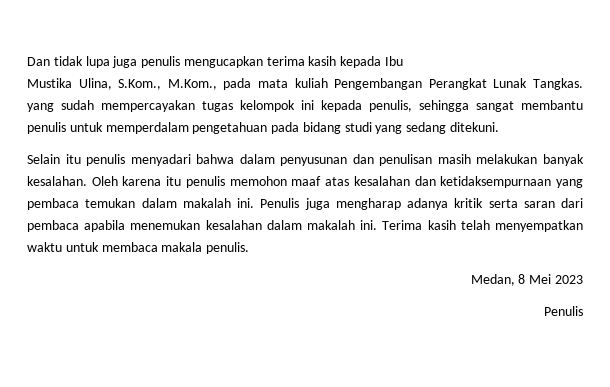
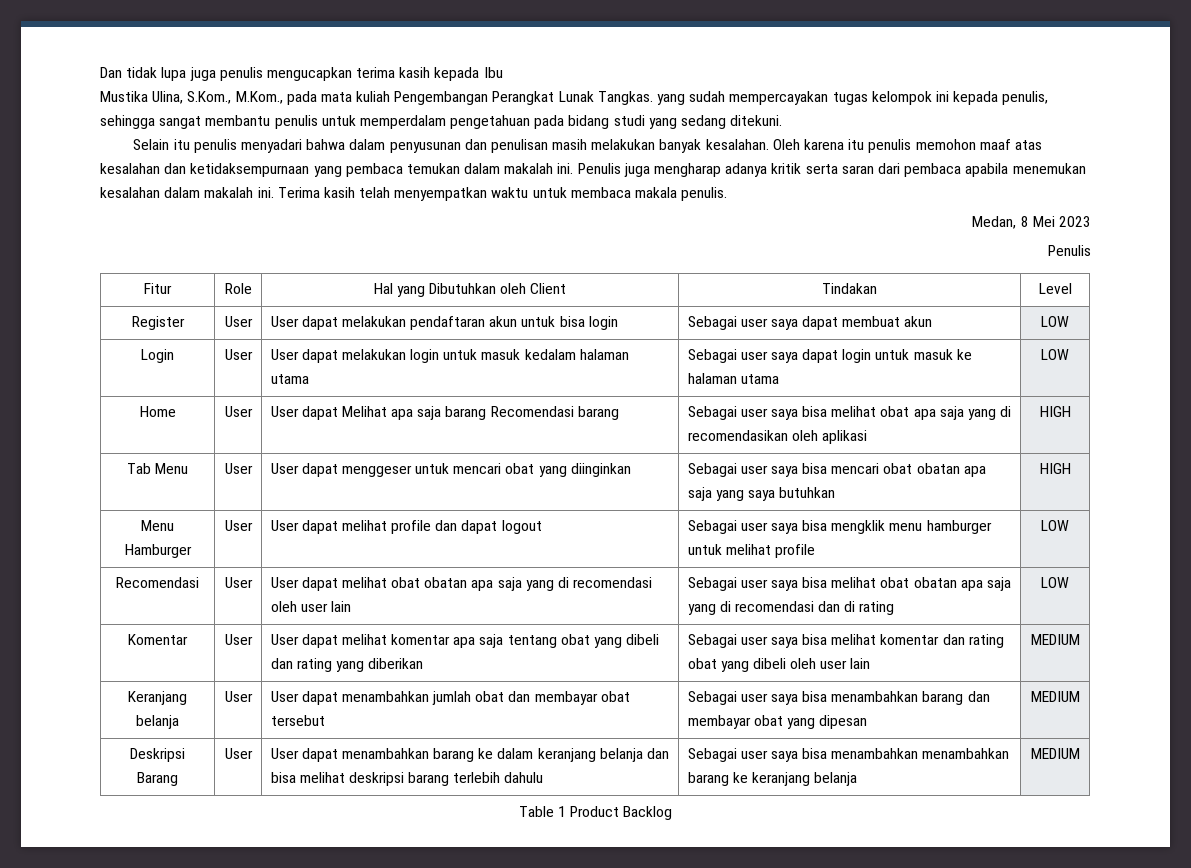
(583, 311) none -> [144,283,172,294] [224,283,252,294] [373,283,567,297] [822,283,877,294] [1038,283,1072,294] [131,316,185,330] [224,316,253,327] [270,316,618,330] [687,316,933,330] [1041,316,1069,327] [141,349,174,363] [224,349,253,360] [270,349,629,363] [270,374,309,384] [687,349,972,363] [687,373,779,384] [1041,349,1069,360] [139,406,176,417] [224,406,253,417] [270,406,619,420] [687,406,1012,420] [687,430,867,444] [1039,406,1071,417] [126,463,189,474] [224,463,253,474] [270,463,631,477] [687,463,986,477] [687,487,836,501] [1039,463,1071,474] [141,520,174,531] [124,544,192,558] [224,520,253,531] [270,520,542,534] [687,520,992,534] [687,544,815,558] [1041,520,1069,531] [116,577,199,588] [224,577,253,588] [270,577,653,591] [270,601,351,612] [687,577,1012,591] [687,601,895,615] [1041,577,1069,588] [128,634,188,645] [224,634,253,645] [270,634,660,648] [270,658,424,672] [687,634,1004,648] [687,658,871,672] [1030,634,1080,645] [128,691,187,705] [136,715,179,729] [224,691,253,702] [270,691,630,705] [270,715,325,726] [687,691,990,705] [687,715,868,729] [1030,691,1080,702] [130,748,185,762] [137,772,178,786] [224,748,253,759] [270,748,670,762] [270,772,544,786] [687,748,1010,762] [687,772,858,786] [1030,748,1080,759] [518,806,673,820] // Fitur | Role | Hal yang Dibutuhkan oleh Client | Tindakan | Level // Register | User | User dapat melakukan pendaftaran akun untuk bisa login | Sebagai user saya dapat membuat akun | LOW // Login | User | User dapat melakukan login untuk masuk kedalam halaman utama | Sebagai user saya dapat login untuk masuk ke halaman utama | LOW // Home | User | User dapat Melihat apa saja barang Recomendasi barang | Sebagai user saya bisa melihat obat apa saja yang di recomendasikan oleh aplikasi | HIGH // Tab Menu | User | User dapat menggeser untuk mencari obat yang diinginkan | Sebagai user saya bisa mencari obat obatan apa saja yang saya butuhkan | HIGH // Menu Hamburger | User | User dapat melihat profile dan dapat logout | Sebagai user saya bisa mengklik menu hamburger untuk melihat profile | LOW // Recomendasi | User | User dapat melihat obat obatan apa saja yang di recomendasi oleh user lain | Sebagai user saya bisa melihat obat obatan apa saja yang di recomendasi dan di rating | LOW // Komentar | User | User dapat melihat komentar apa saja tentang obat yang dibeli dan rating yang diberikan | Sebagai user saya bisa melihat komentar dan rating obat yang dibeli oleh user lain | MEDIUM // Keranjang belanja | User | User dapat menambahkan jumlah obat dan membayar obat tersebut | Sebagai user saya bisa menambahkan barang dan membayar obat yang dipesan | MEDIUM // Deskripsi Barang | User | User dapat menambahkan barang ke dalam keranjang belanja dan bisa melihat deskripsi barang terlebih dahulu | Sebagai user saya bisa menambahkan menambahkan barang ke keranjang belanja | MEDIUM // Table 1 Product Backlog

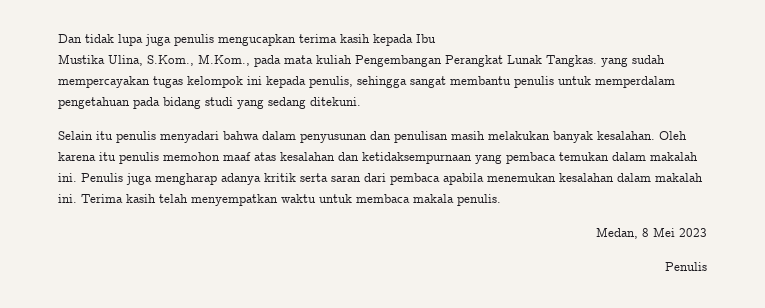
[144,283,172,294] [224,283,252,294] [373,283,567,297] [822,283,877,294] [1038,283,1072,294] [131,316,185,330] [224,316,253,327] [270,316,618,330] [687,316,933,330] [1041,316,1069,327] [141,349,174,363] [224,349,253,360] [270,349,629,363] [270,374,309,384] [687,349,972,363] [687,373,779,384] [1041,349,1069,360] [139,406,176,417] [224,406,253,417] [270,406,619,420] [687,406,1012,420] [687,430,867,444] [1039,406,1071,417] [126,463,189,474] [224,463,253,474] [270,463,631,477] [687,463,986,477] [687,487,836,501] [1039,463,1071,474] [141,520,174,531] [124,544,192,558] [224,520,253,531] [270,520,542,534] [687,520,992,534] [687,544,815,558] [1041,520,1069,531] [116,577,199,588] [224,577,253,588] [270,577,653,591] [270,601,351,612] [687,577,1012,591] [687,601,895,615] [1041,577,1069,588] [128,634,188,645] [224,634,253,645] [270,634,660,648] [270,658,424,672] [687,634,1004,648] [687,658,871,672] [1030,634,1080,645] [128,691,187,705] [136,715,179,729] [224,691,253,702] [270,691,630,705] [270,715,325,726] [687,691,990,705] [687,715,868,729] [1030,691,1080,702] [130,748,185,762] [137,772,178,786] [224,748,253,759] [270,748,670,762] [270,772,544,786] [687,748,1010,762] [687,772,858,786] [1030,748,1080,759] [518,806,673,820] // Fitur | Role | Hal yang Dibutuhkan oleh Client | Tindakan | Level // Register | User | User dapat melakukan pendaftaran akun untuk bisa login | Sebagai user saya dapat membuat akun | LOW // Login | User | User dapat melakukan login untuk masuk kedalam halaman utama | Sebagai user saya dapat login untuk masuk ke halaman utama | LOW // Home | User | User dapat Melihat apa saja barang Recomendasi barang | Sebagai user saya bisa melihat obat apa saja yang di recomendasikan oleh aplikasi | HIGH // Tab Menu | User | User dapat menggeser untuk mencari obat yang diinginkan | Sebagai user saya bisa mencari obat obatan apa saja yang saya butuhkan | HIGH // Menu Hamburger | User | User dapat melihat profile dan dapat logout | Sebagai user saya bisa mengklik menu hamburger untuk melihat profile | LOW // Recomendasi | User | User dapat melihat obat obatan apa saja yang di recomendasi oleh user lain | Sebagai user saya bisa melihat obat obatan apa saja yang di recomendasi dan di rating | LOW // Komentar | User | User dapat melihat komentar apa saja tentang obat yang dibeli dan rating yang diberikan | Sebagai user saya bisa melihat komentar dan rating obat yang dibeli oleh user lain | MEDIUM // Keranjang belanja | User | User dapat menambahkan jumlah obat dan membayar obat tersebut | Sebagai user saya bisa menambahkan barang dan membayar obat yang dipesan | MEDIUM // Deskripsi Barang | User | User dapat menambahkan barang ke dalam keranjang belanja dan bisa melihat deskripsi barang terlebih dahulu | Sebagai user saya bisa menambahkan menambahkan barang ke keranjang belanja | MEDIUM // Table 1 Product Backlog -> (707, 266) none

